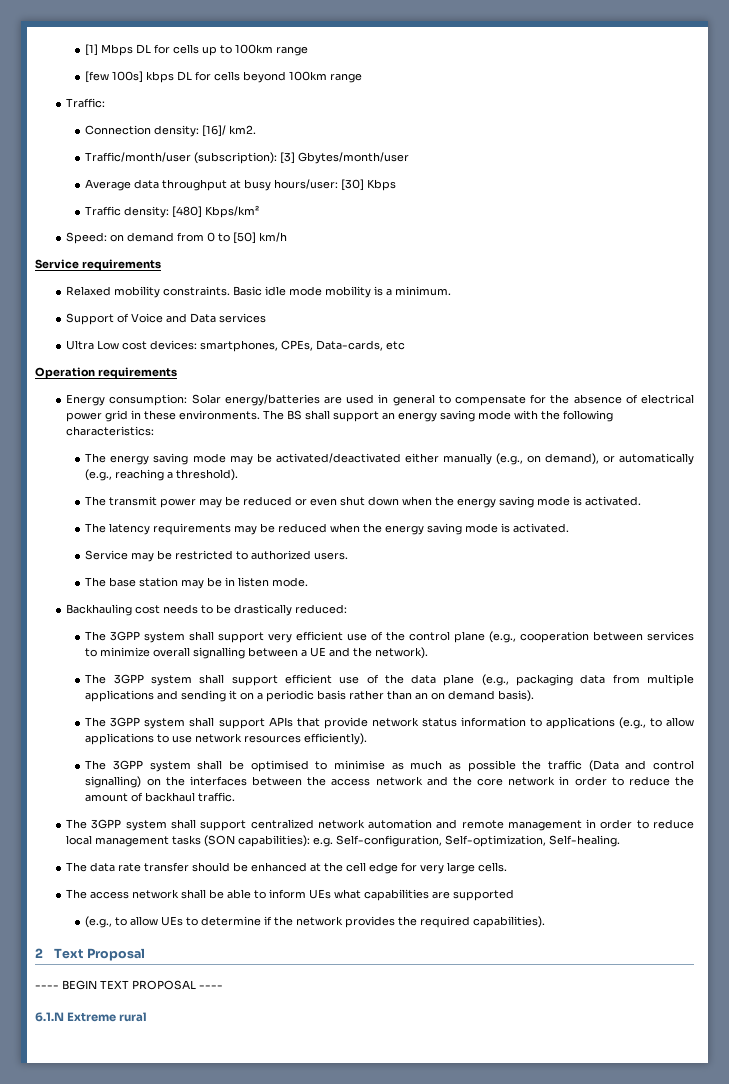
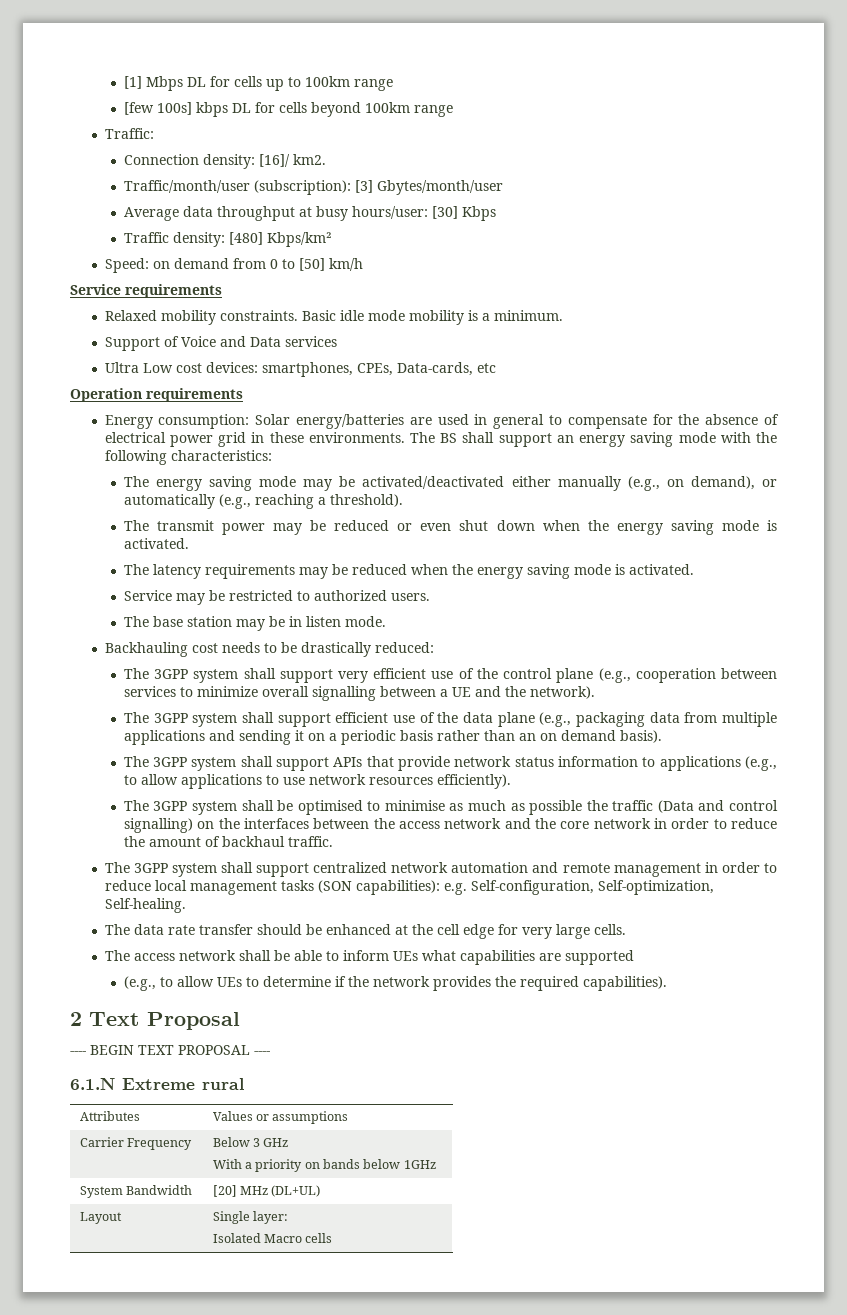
(148, 1017) none -> [79,1111,140,1121] [212,1111,349,1124] [79,1137,192,1150] [212,1137,289,1147] [212,1159,436,1172] [79,1185,192,1198] [212,1185,321,1197] [79,1212,122,1224] [212,1211,288,1224] [212,1233,333,1243] // Attributes | Values or assumptions // Carrier Frequency | Below 3 GHz // With a priority on bands below 1GHz // System Bandwidth | [20] MHz (DL+UL) // Layout | Single layer: // Isolated Macro cells

